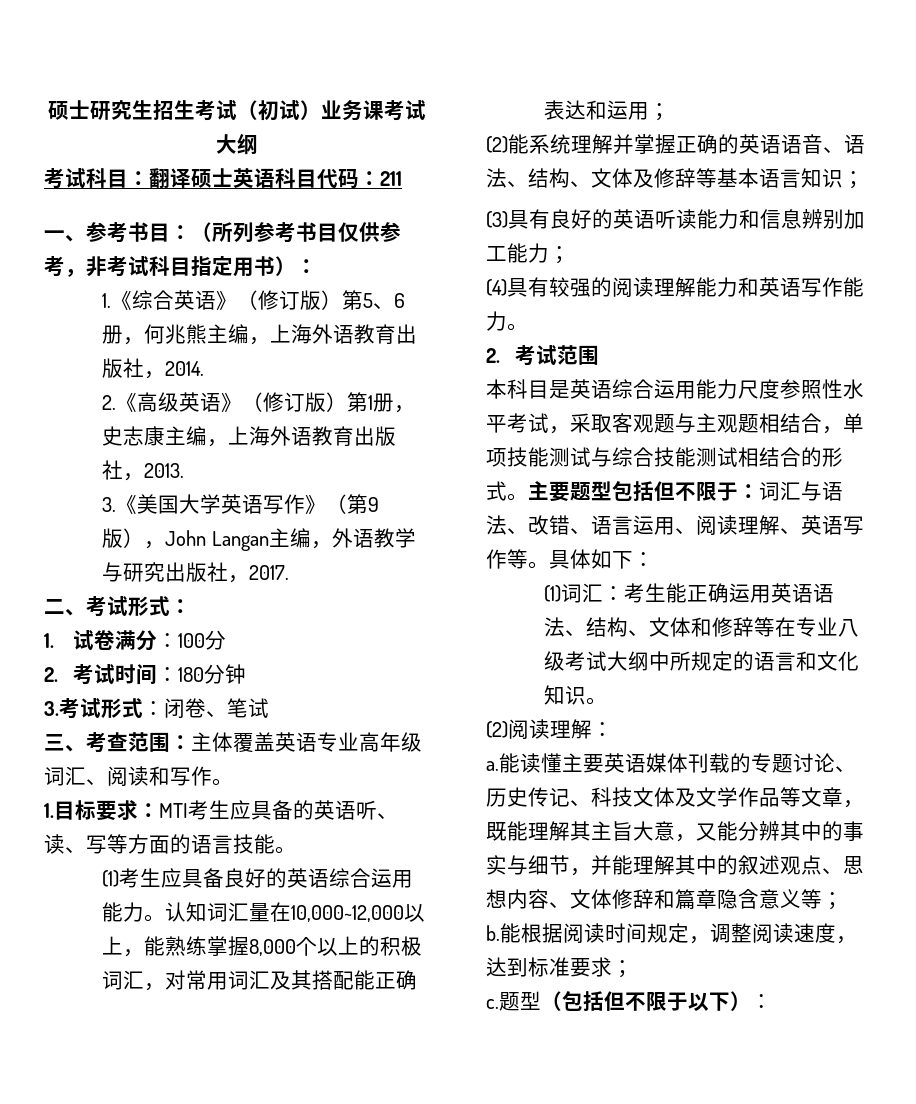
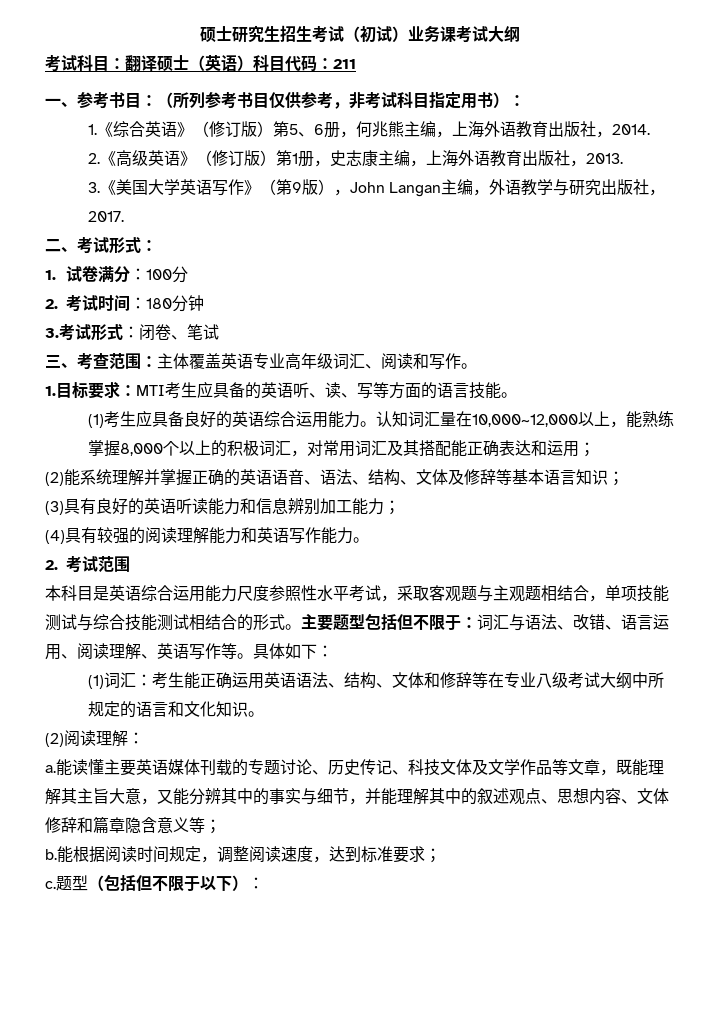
[233,168,275,188] 英语 -> [189,55,253,72] （英语）

